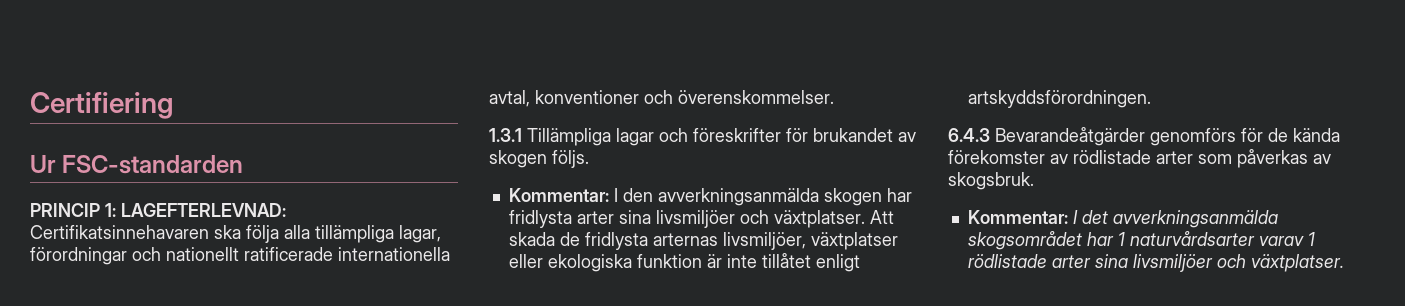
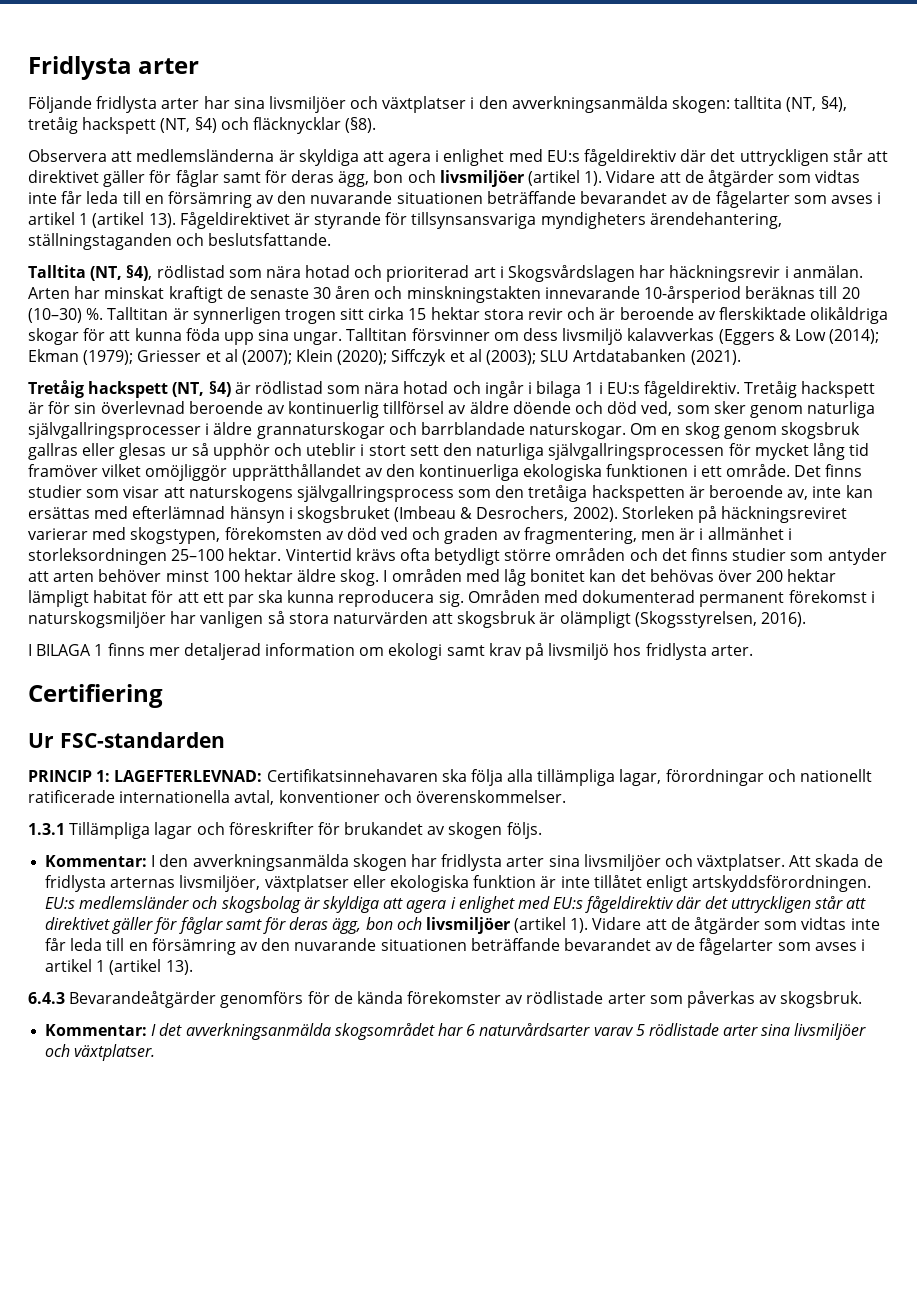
(30, 105) none -> [28,56,200,80] [28,96,847,113] [28,117,377,134] [28,149,888,166] [28,170,861,187] [28,191,882,208] [28,212,782,229] [28,233,332,250] [28,265,863,282] [28,286,860,303] [28,307,889,324] [28,328,880,345] [28,349,741,366] [28,380,876,398] [28,401,876,418] [28,422,861,439] [28,443,870,460] [28,464,863,481] [28,485,873,502] [28,506,848,523] [28,527,792,544] [28,548,887,565] [28,569,837,586] [28,590,875,607] [28,611,807,628] [28,643,753,660] Fridlysta arter // Följande fridlysta arter har sina livsmiljöer och växtplatser i den avverkningsanmälda skogen: talltita (NT, §4), tretåig hackspett (NT, §4) och fläcknycklar (§8). // Observera att medlemsländerna är skyldiga att agera i enlighet med EU:s fågeldirektiv där det uttryckligen står att direktivet gäller för fåglar samt för deras ägg, bon och livsmiljöer (artikel 1). Vidare att de åtgärder som vidtas inte får leda till en försämring av den nuvarande situationen beträffande bevarandet av de fågelarter som avses i artikel 1 (artikel 13). Fågeldirektivet är styrande för tillsynsansvariga myndigheters ärendehantering, ställningstaganden och beslutsfattande. // Talltita (NT, §4), rödlistad som nära hotad och prioriterad art i Skogsvårdslagen har häckningsrevir i anmälan. Arten har minskat kraftigt de senaste 30 åren och minskningstakten innevarande 10-årsperiod beräknas till 20 (10–30) %. Talltitan är synnerligen trogen sitt cirka 15 hektar stora revir och är beroende av flerskiktade olikåldriga skogar för att kunna föda upp sina ungar. Talltitan försvinner om dess livsmiljö kalavverkas (Eggers & Low (2014); Ekman (1979); Griesser et al (2007); Klein (2020); Siffczyk et al (2003); SLU Artdatabanken (2021). // Tretåig hackspett (NT, §4) är rödlistad som nära hotad och ingår i bilaga 1 i EU:s fågeldirektiv. Tretåig hackspett är för sin överlevnad beroende av kontinuerlig tillförsel av äldre döende och död ved, som sker genom naturliga självgallringsprocesser i äldre grannaturskogar och barrblandade naturskogar. Om en skog genom skogsbruk gallras eller glesas ur så upphör och uteblir i stort sett den naturliga självgallringsprocessen för mycket lång tid framöver vilket omöjliggör upprätthållandet av den kontinuerliga ekologiska funktionen i ett område. Det finns studier som visar att naturskogens självgallringsprocess som den tretåiga hackspetten är beroende av, inte kan ersättas med efterlämnad hänsyn i skogsbruket (Imbeau & Desrochers, 2002). Storleken på häckningsreviret varierar med skogstypen, förekomsten av död ved och graden av fragmentering, men är i allmänhet i storleksordningen 25–100 hektar. Vintertid krävs ofta betydligt större områden och det finns studier som antyder att arten behöver minst 100 hektar äldre skog. I områden med låg bonitet kan det behövas över 200 hektar lämpligt habitat för att ett par ska kunna reproducera sig. Områden med dokumenterad permanent förekomst i naturskogsmiljöer har vanligen så stora naturvärden att skogsbruk är olämpligt (Skogsstyrelsen, 2016). // I BILAGA 1 finns mer detaljerad information om ekologi samt krav på livsmiljö hos fridlysta arter. //
(1151, 99) none -> [45,896,867,913] [45,917,880,934] [45,938,866,955] [45,959,193,975] EU:s medlemsländer och skogsbolag är skyldiga att agera i enlighet med EU:s fågeldirektiv där det uttryckligen står att direktivet gäller för fåglar samt för deras ägg, bon och livsmiljöer (artikel 1). Vidare att de åtgärder som vidtas inte får leda till en försämring av den nuvarande situationen beträffande bevarandet av de fågelarter som avses i artikel 1 (artikel 13).
[1117,232,1125,246] 1 -> [466,1024,476,1036] 6
[1307,232,1315,246] 1 -> [635,1024,645,1036] 5

